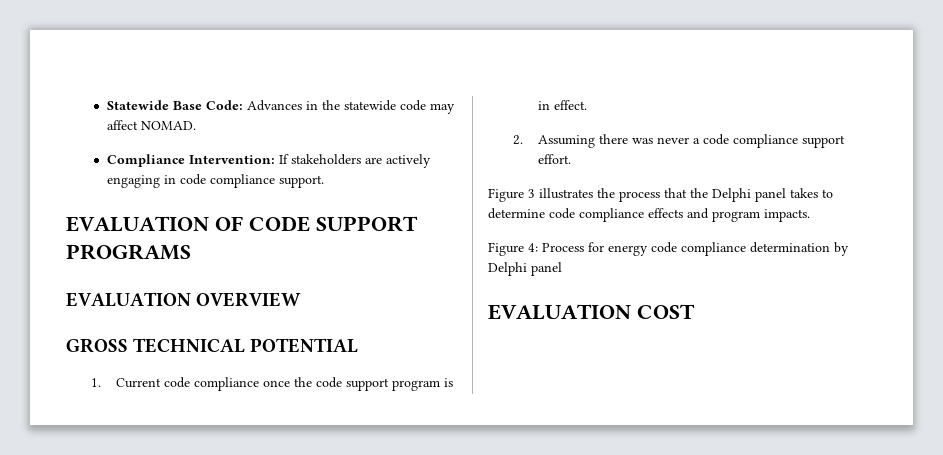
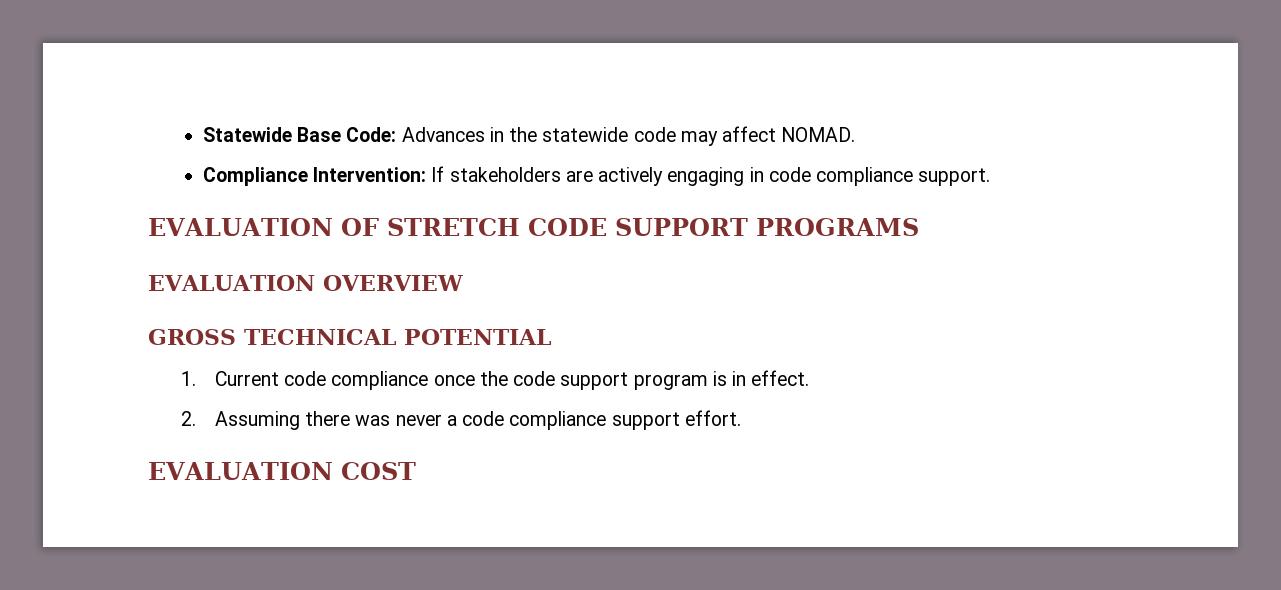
(243, 223) none -> [386,218,520,236] STRETCH
[488,188,833,202] [488,208,810,222] [488,242,849,256] [488,262,562,276] // Figure 3 illustrates the process that the Delphi panel takes to determine code compliance effects and program impacts. // Figure 4: Process for energy code compliance determination by Delphi panel -> (741, 418) none

